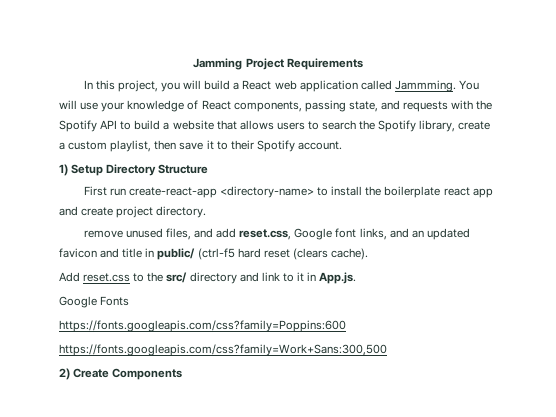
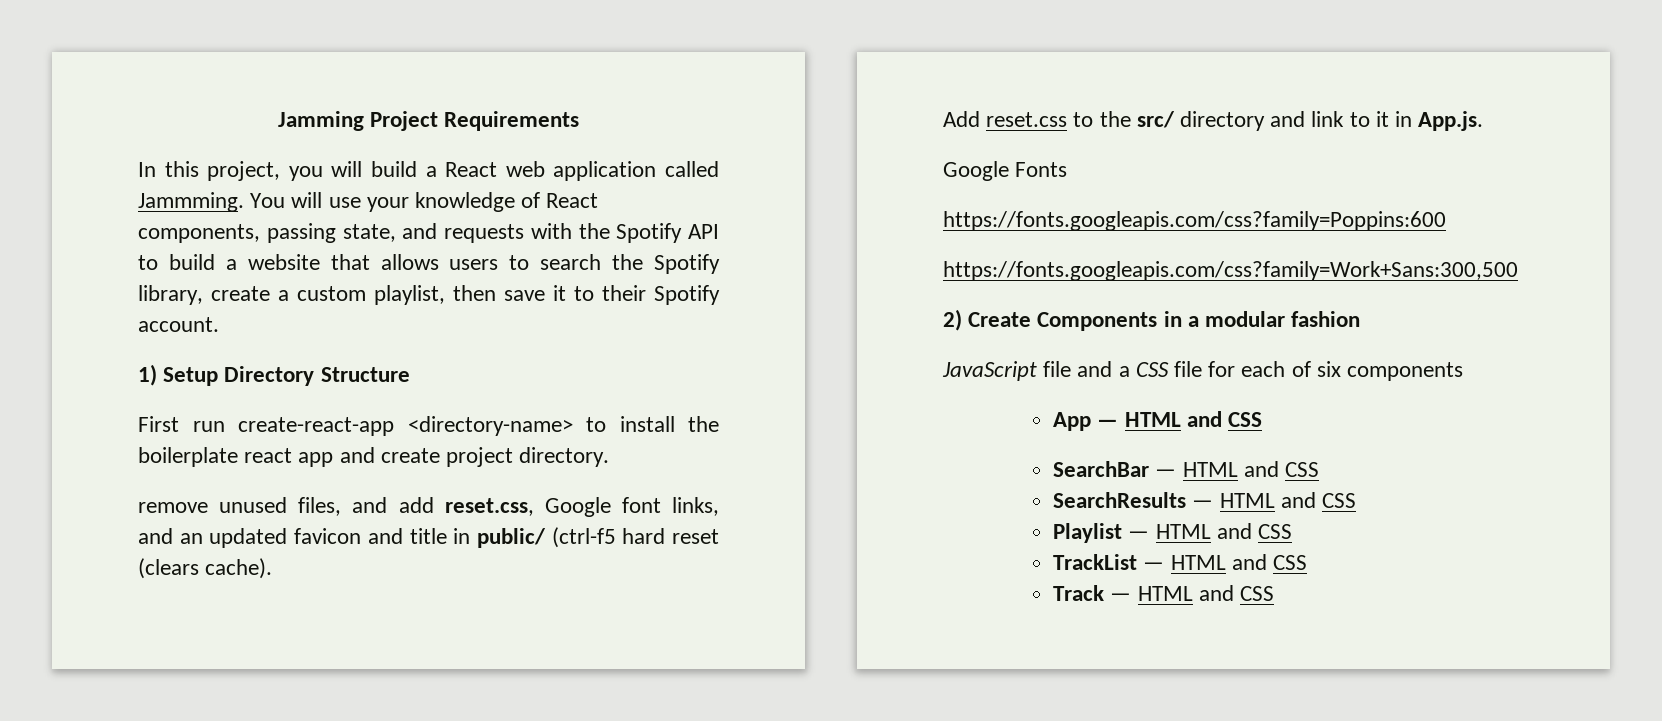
(183, 374) none -> [1163,311,1361,327] [942,361,1464,381] [1053,411,1263,431] [1053,461,1320,477] [1053,492,1357,508] [1053,523,1293,543] [1053,554,1308,570] [1053,585,1275,601] in a modular fashion // JavaScript file and a CSS file for each of six components // App — HTML and CSS // SearchBar — HTML and CSS // SearchResults — HTML and CSS // Playlist — HTML and CSS // TrackList — HTML and CSS // Track — HTML and CSS

